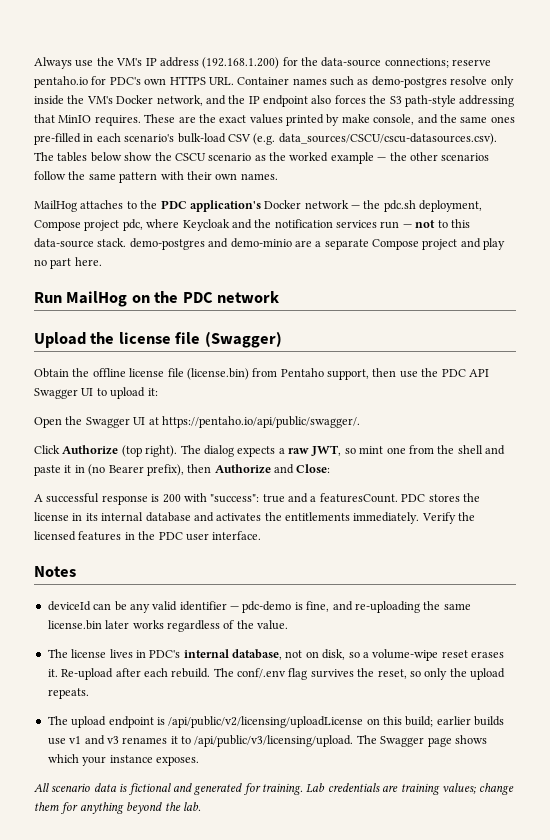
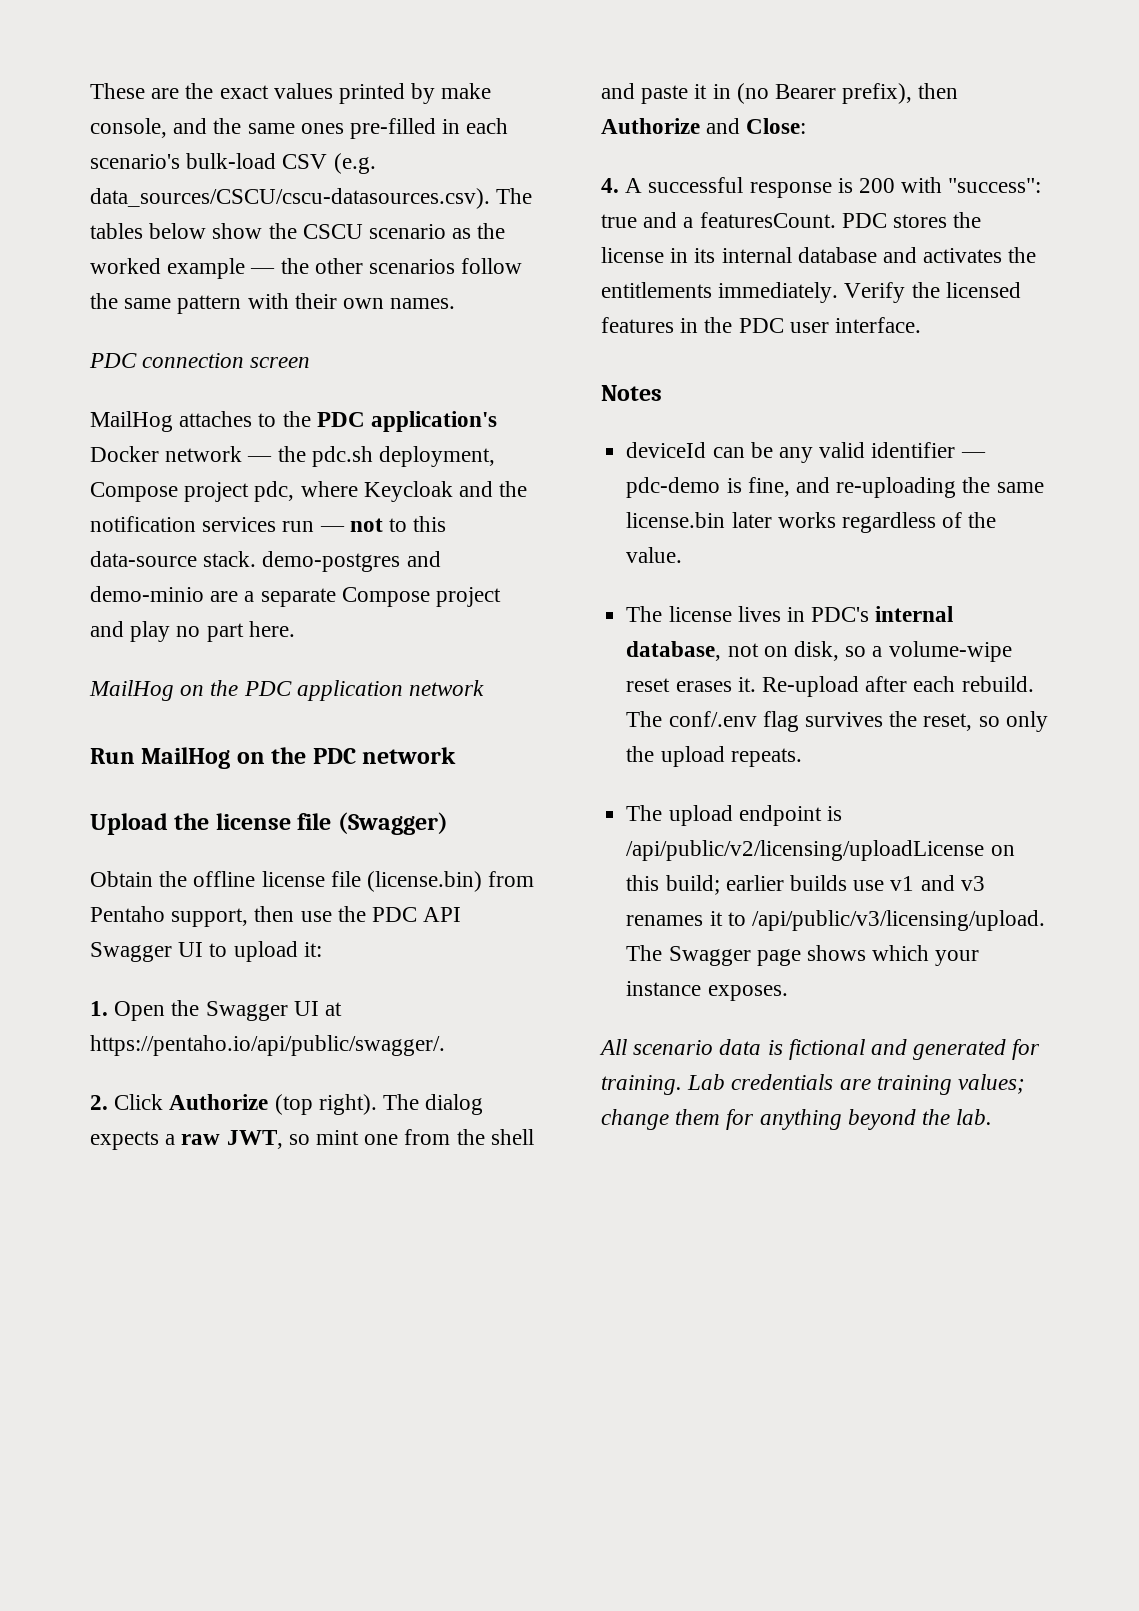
[34,57,492,69] [34,76,514,88] [34,95,515,107] [34,114,141,126] Always use the VM's IP address (192.168.1.200) for the data-source connections; reserve pentaho.io for PDC's own HTTPS URL. Container names such as demo-postgres resolve only inside the VM's Docker network, and the IP endpoint also forces the S3 path-style addressing that MinIO requires. -> (90, 91) none
(278, 176) none -> [89,353,311,368] // PDC connection screen
(102, 261) none -> [89,680,485,701] // MailHog on the PDC application network
(158, 392) none -> [90,1001,108,1016] 1.
(360, 422) none -> [90,1095,108,1110] 2.
(331, 468) none -> [601,178,619,193] 4.

